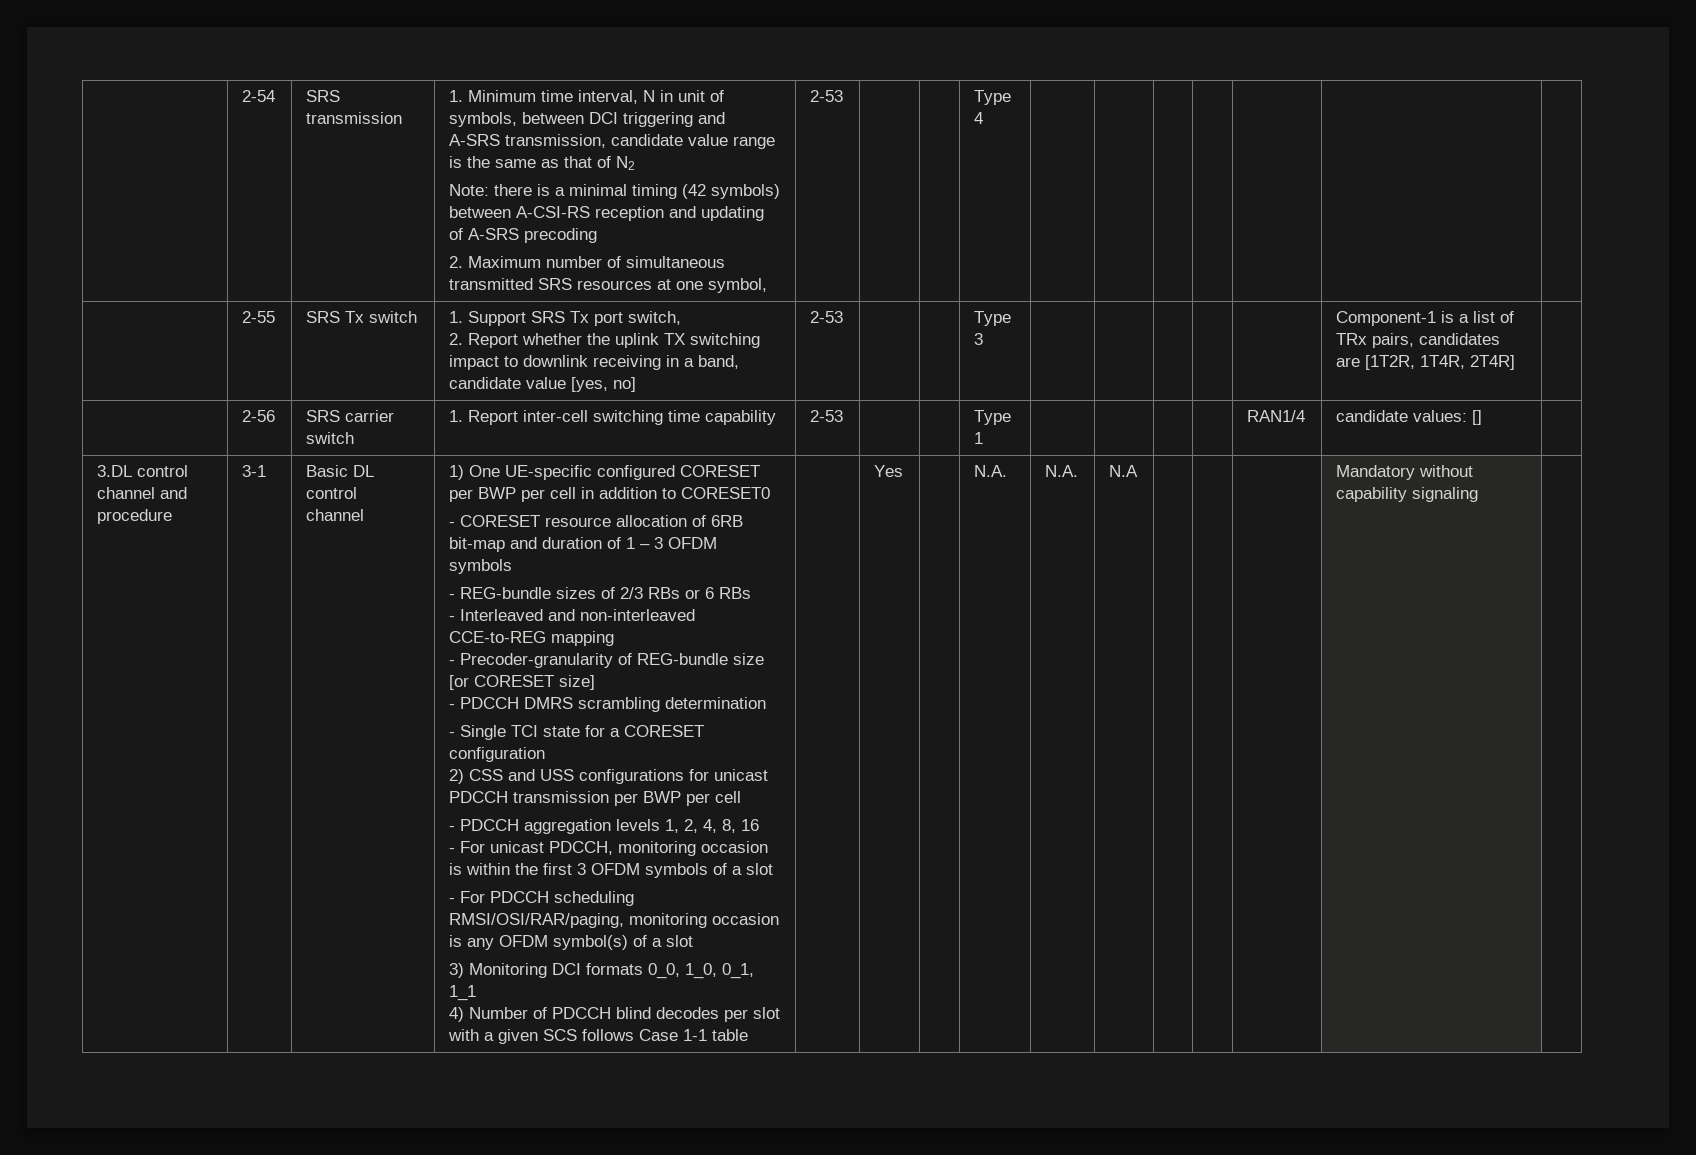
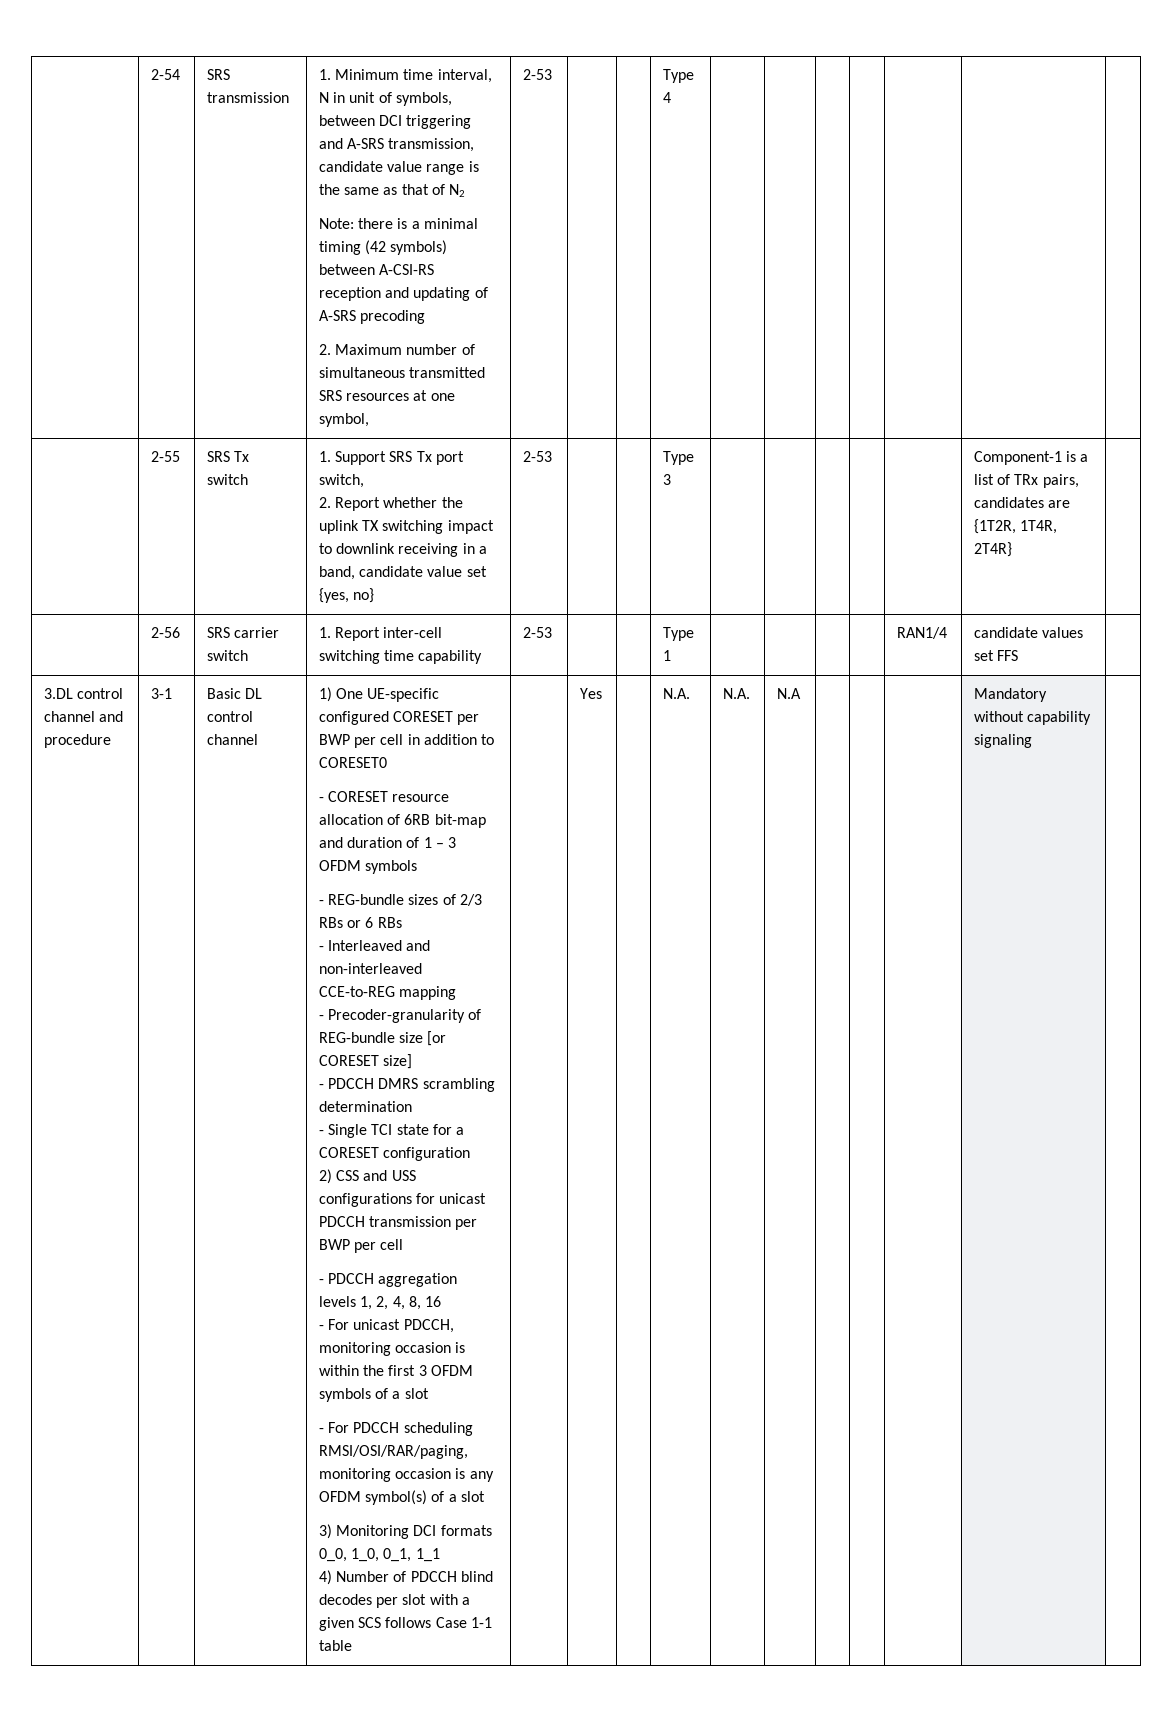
[571,377,637,392] [yes, no] -> [466,566,487,577] [319,588,375,603] set {yes, no}
[1365,355,1516,370] [1T2R, 1T4R, 2T4R] -> [974,519,1058,534] [974,542,1013,557] {1T2R, 1T4R, 2T4R}
[1413,410,1483,425] values: [] -> [1042,627,1084,638] [974,650,1019,661] values set FFS

